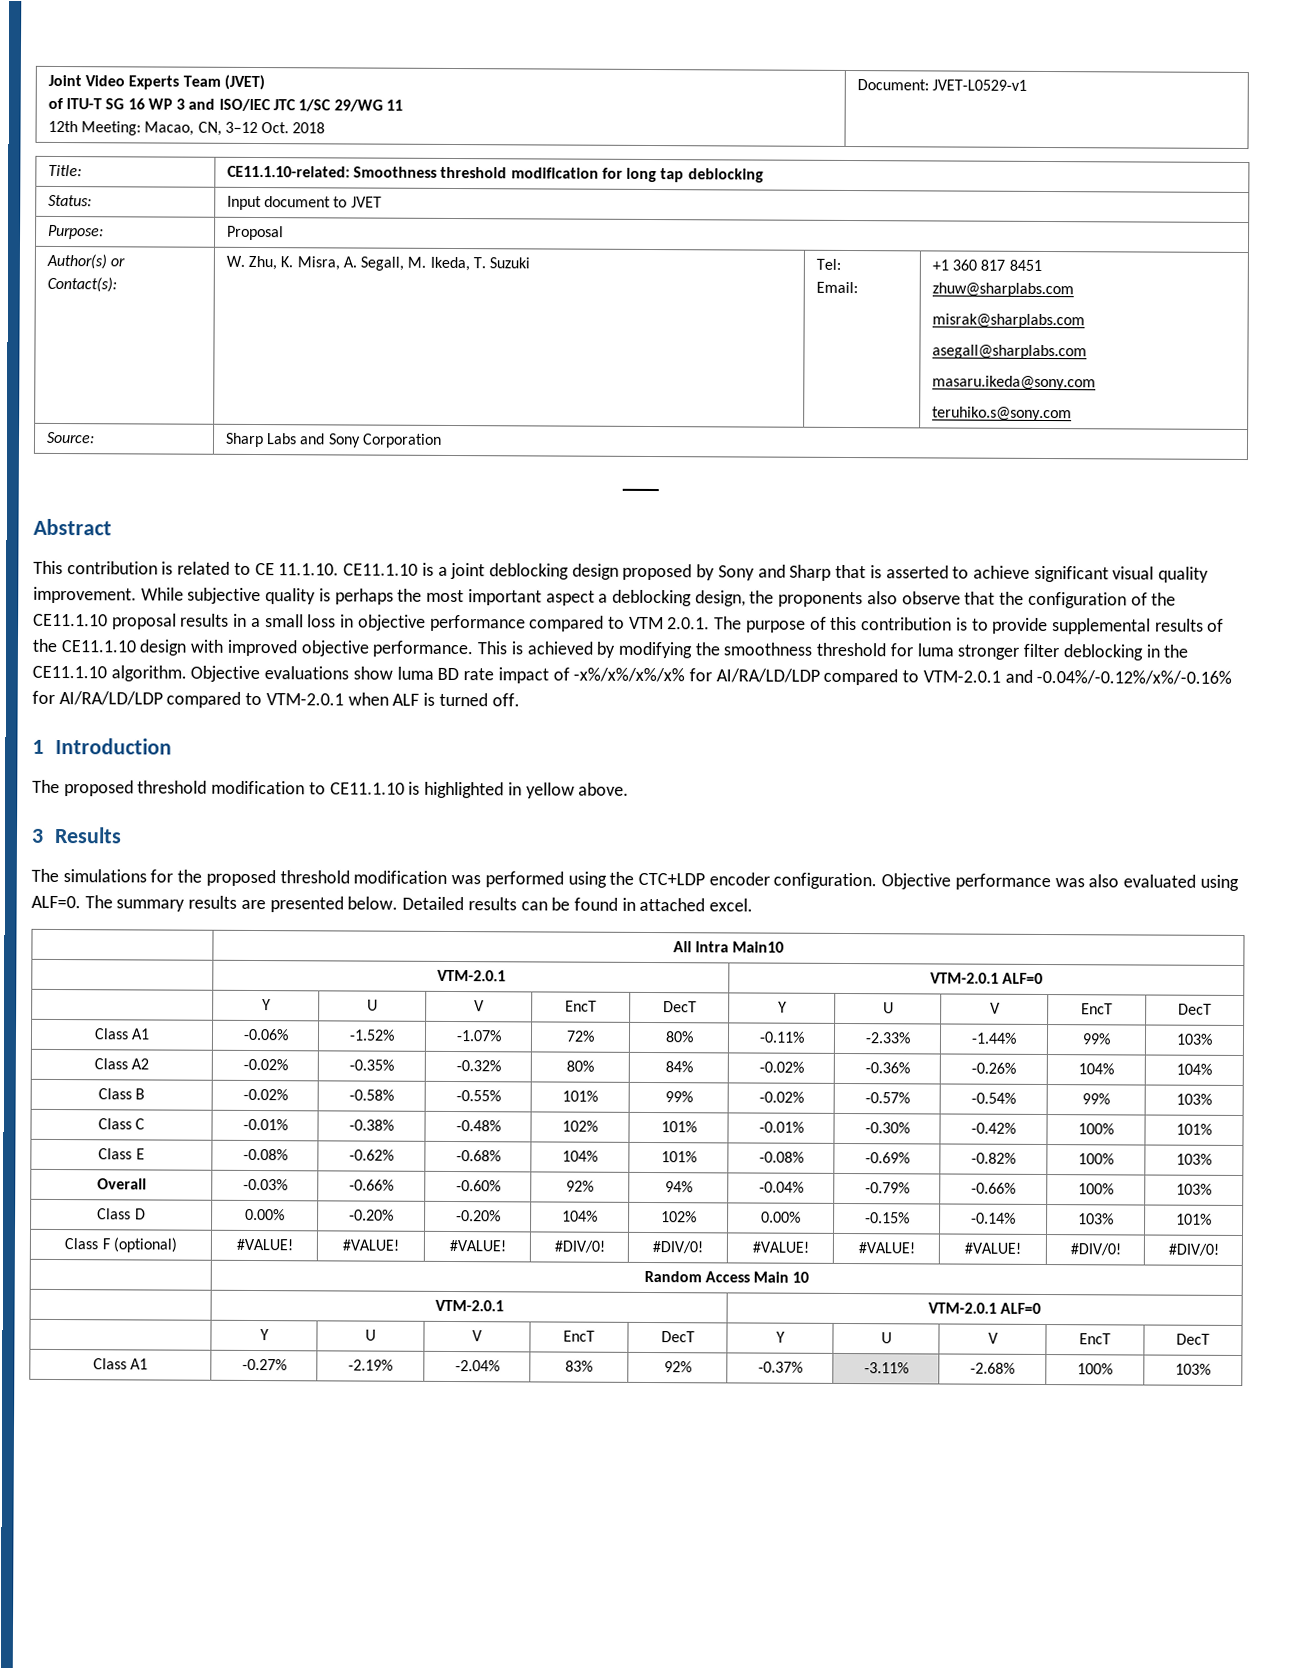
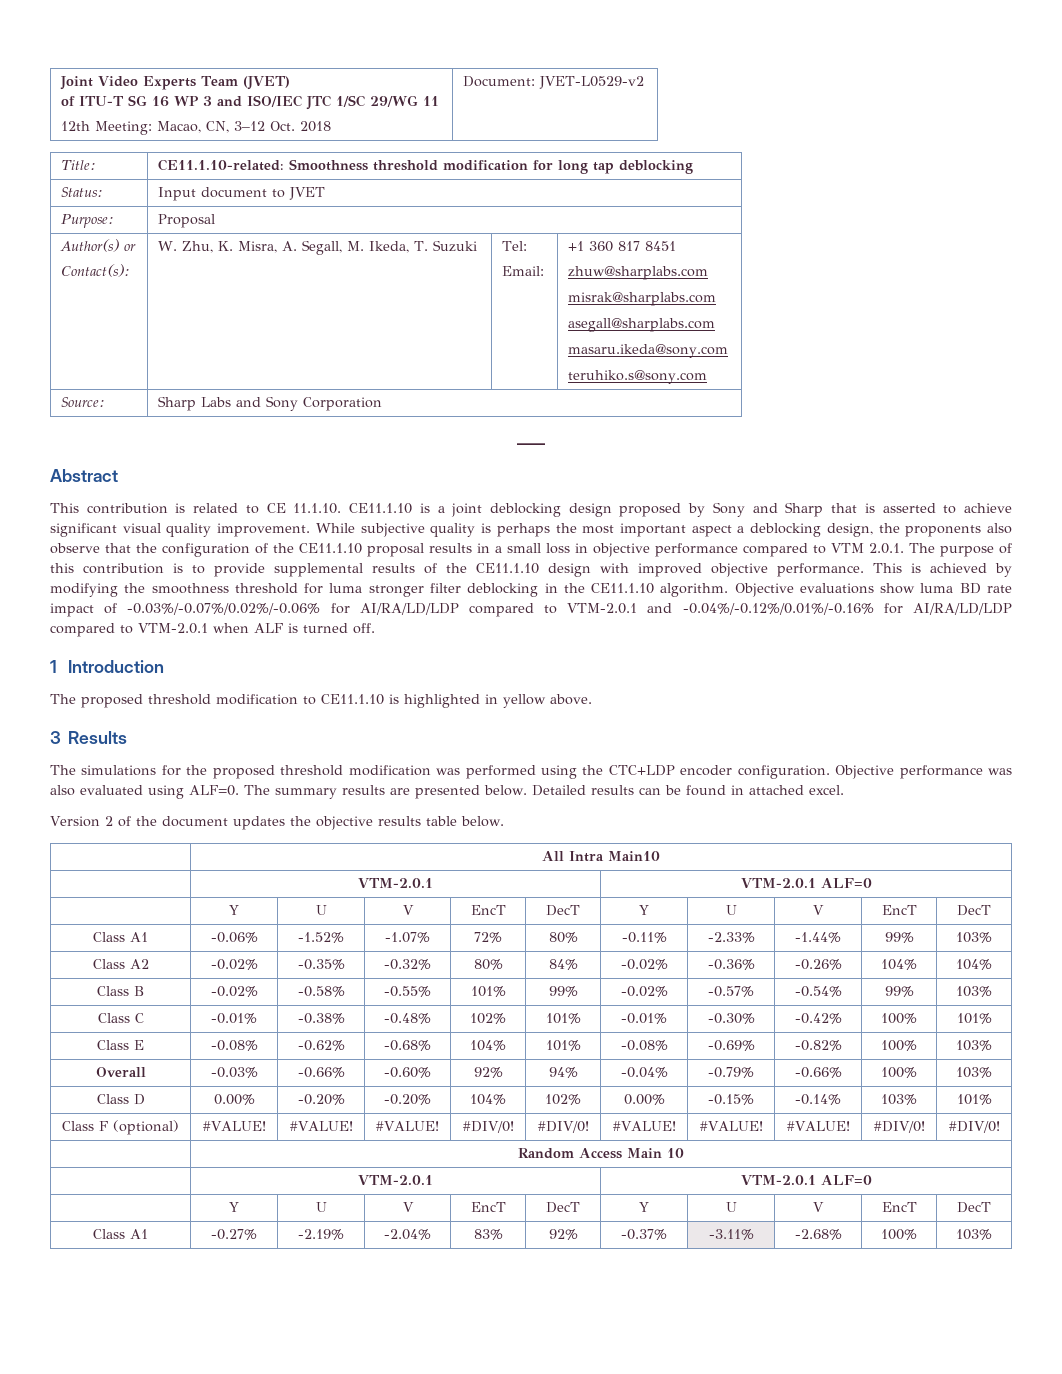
[931,79,1027,91] JVET-L0529-v1 -> [539,76,645,89] JVET-L0529-v2
[573,667,686,683] -x%/x%/x%/x% -> [127,603,321,615] -0.03%/-0.07%/0.02%/-0.06%
[1036,669,1233,685] -0.04%/-0.12%/x%/-0.16% -> [682,603,874,615] -0.04%/-0.12%/0.01%/-0.16%
(754, 905) none -> [50,816,504,830] // Version 2 of the document updates the objective results table below.

